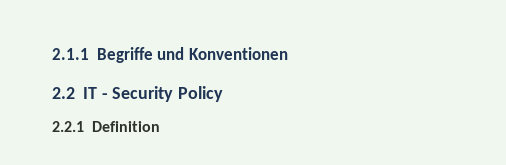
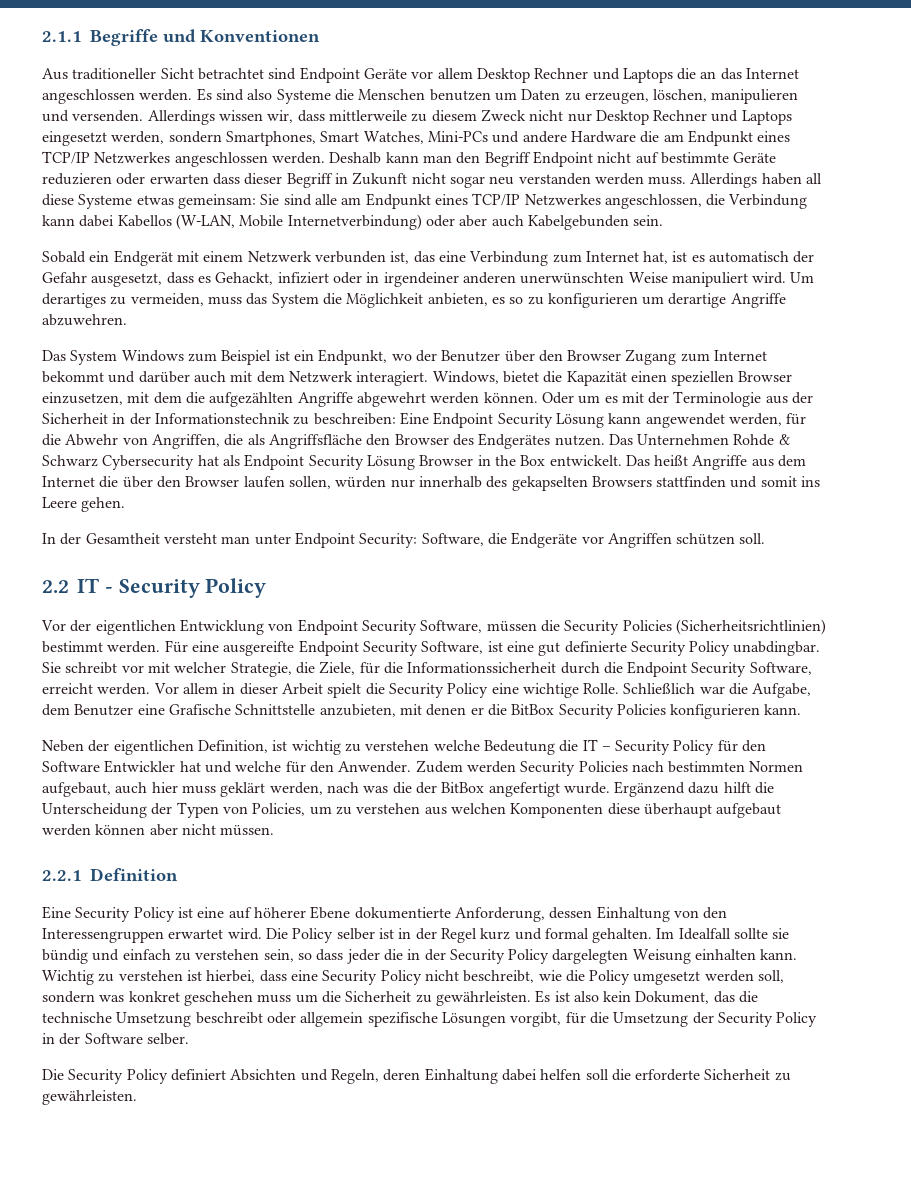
(288, 53) none -> [42,67,800,83] [42,88,799,104] [42,109,792,125] [42,130,791,146] [42,151,777,167] [42,172,823,188] [42,193,808,209] [42,214,664,230] [42,250,815,266] [42,272,815,287] [42,293,786,308] [42,314,127,326] [42,349,768,365] [42,371,793,386] [42,391,814,407] [42,412,807,428] [42,433,790,449] [42,454,807,470] [42,476,821,491] [42,497,126,512] [42,532,766,548] // Aus traditioneller Sicht betrachtet sind Endpoint Geräte vor allem Desktop Rechner und Laptops die an das Internet angeschlossen werden. Es sind also Systeme die Menschen benutzen um Daten zu erzeugen, löschen, manipulieren und versenden. Allerdings wissen wir, dass mittlerweile zu diesem Zweck nicht nur Desktop Rechner und Laptops eingesetzt werden, sondern Smartphones, Smart Watches, Mini-PCs und andere Hardware die am Endpunkt eines TCP/IP Netzwerkes angeschlossen werden. Deshalb kann man den Begriff Endpoint nicht auf bestimmte Geräte reduzieren oder erwarten dass dieser Begriff in Zukunft nicht sogar neu verstanden werden muss. Allerdings haben all diese Systeme etwas gemeinsam: Sie sind alle am Endpunkt eines TCP/IP Netzwerkes angeschlossen, die Verbindung kann dabei Kabellos (W-LAN, Mobile Internetverbindung) oder aber auch Kabelgebunden sein. // Sobald ein Endgerät mit einem Netzwerk verbunden ist, das eine Verbindung zum Internet hat, ist es automatisch der Gefahr ausgesetzt, dass es Gehackt, infiziert oder in irgendeiner anderen unerwünschten Weise manipuliert wird. Um derartiges zu vermeiden, muss das System die Möglichkeit anbieten, es so zu konfigurieren um derartige Angriffe abzuwehren. // Das System Windows zum Beispiel ist ein Endpunkt, wo der Benutzer über den Browser Zugang zum Internet bekommt und darüber auch mit dem Netzwerk interagiert. Windows, bietet die Kapazität einen speziellen Browser einzusetzen, mit dem die aufgezählten Angriffe abgewehrt werden können. Oder um es mit der Terminologie aus der Sicherheit in der Informationstechnik zu beschreiben: Eine Endpoint Security Lösung kann angewendet werden, für die Abwehr von Angriffen, die als Angriffsfläche den Browser des Endgerätes nutzen. Das Unternehmen Rohde & Schwarz Cybersecurity hat als Endpoint Security Lösung Browser in the Box entwickelt. Das heißt Angriffe aus dem Internet die über den Browser laufen sollen, würden nur innerhalb des gekapselten Browsers stattfinden und somit ins Leere gehen. // In der Gesamtheit versteht man unter Endpoint Security: Software, die Endgeräte vor Angriffen schützen soll.
[52,121,160,132] 2.2.1 Definition -> [41,619,826,635] [42,640,821,656] [42,661,812,677] [42,683,812,698] [42,704,802,719] [42,739,767,755] [42,760,804,776] [42,781,775,797] [42,802,782,818] [42,824,275,836] [42,868,178,881] [42,906,728,922] [42,928,790,943] [42,949,798,964] [42,970,785,985] [42,990,759,1006] [42,1012,818,1027] [42,1033,189,1045] [42,1068,791,1084] [42,1090,137,1105] Vor der eigentlichen Entwicklung von Endpoint Security Software, müssen die Security Policies (Sicherheitsrichtlinien) bestimmt werden. Für eine ausgereifte Endpoint Security Software, ist eine gut definierte Security Policy unabdingbar. Sie schreibt vor mit welcher Strategie, die Ziele, für die Informationssicherheit durch die Endpoint Security Software, erreicht werden. Vor allem in dieser Arbeit spielt die Security Policy eine wichtige Rolle. Schließlich war die Aufgabe, dem Benutzer eine Grafische Schnittstelle anzubieten, mit denen er die BitBox Security Policies konfigurieren kann. // Neben der eigentlichen Definition, ist wichtig zu verstehen welche Bedeutung die IT – Security Policy für den Software Entwickler hat und welche für den Anwender. Zudem werden Security Policies nach bestimmten Normen aufgebaut, auch hier muss geklärt werden, nach was die der BitBox angefertigt wurde. Ergänzend dazu hilft die Unterscheidung der Typen von Policies, um zu verstehen aus welchen Komponenten diese überhaupt aufgebaut werden können aber nicht müssen. // 2.2.1 Definition // Eine Security Policy ist eine auf höherer Ebene dokumentierte Anforderung, dessen Einhaltung von den Interessengruppen erwartet wird. Die Policy selber ist in der Regel kurz und formal gehalten. Im Idealfall sollte sie bündig und einfach zu verstehen sein, so dass jeder die in der Security Policy dargelegten Weisung einhalten kann. Wichtig zu verstehen ist hierbei, dass eine Security Policy nicht beschreibt, wie die Policy umgesetzt werden soll, sondern was konkret geschehen muss um die Sicherheit zu gewährleisten. Es ist also kein Dokument, das die technische Umsetzung beschreibt oder allgemein spezifische Lösungen vorgibt, für die Umsetzung der Security Policy in der Software selber. // Die Security Policy definiert Absichten und Regeln, deren Einhaltung dabei helfen soll die erforderte Sicherheit zu gewährleisten.

